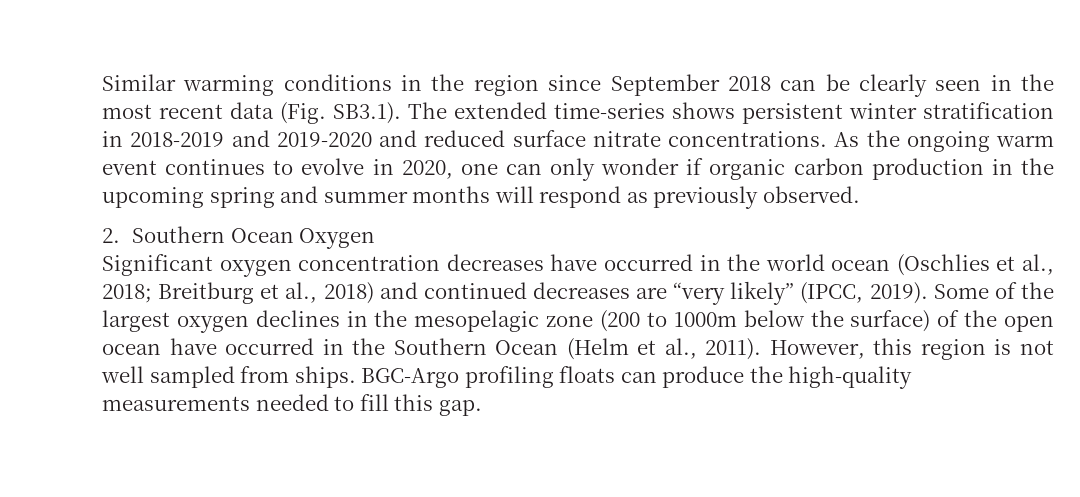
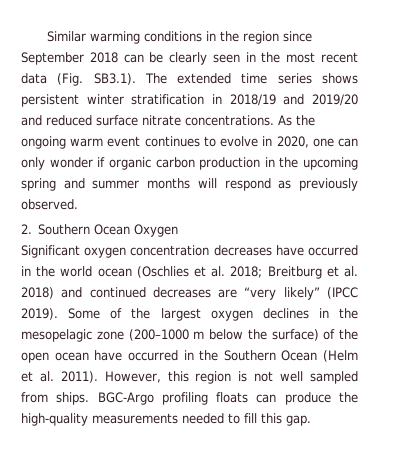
[554,103,665,119] time-series -> [241,73,312,84] time series
[130,130,372,147] 2018-2019 and 2019-2020 -> [229,94,358,106] 2018/19 and 2019/20
[1022,254,1055,275] al., -> [211,266,226,277] al.
[285,282,318,303] al., -> [343,266,358,277] al.
[800,282,864,304] (IPCC, -> [327,287,358,299] (IPCC
[600,310,737,332] (200 to 1000m -> [128,329,205,341] (200–1000 m
[664,338,697,359] al., -> [39,371,54,382] al.

